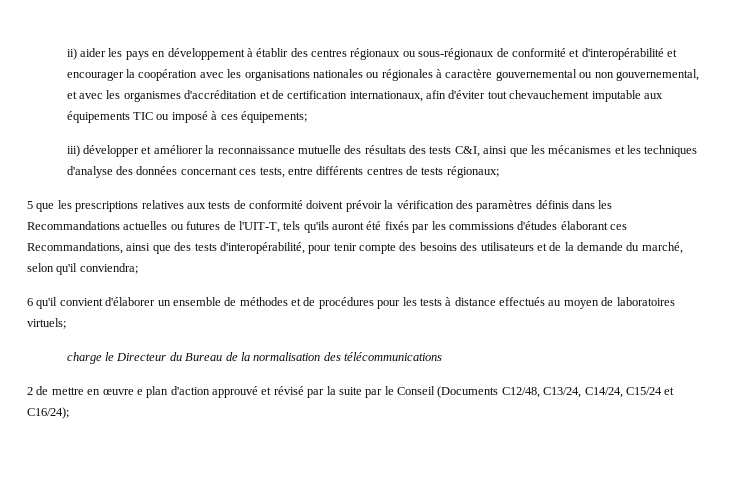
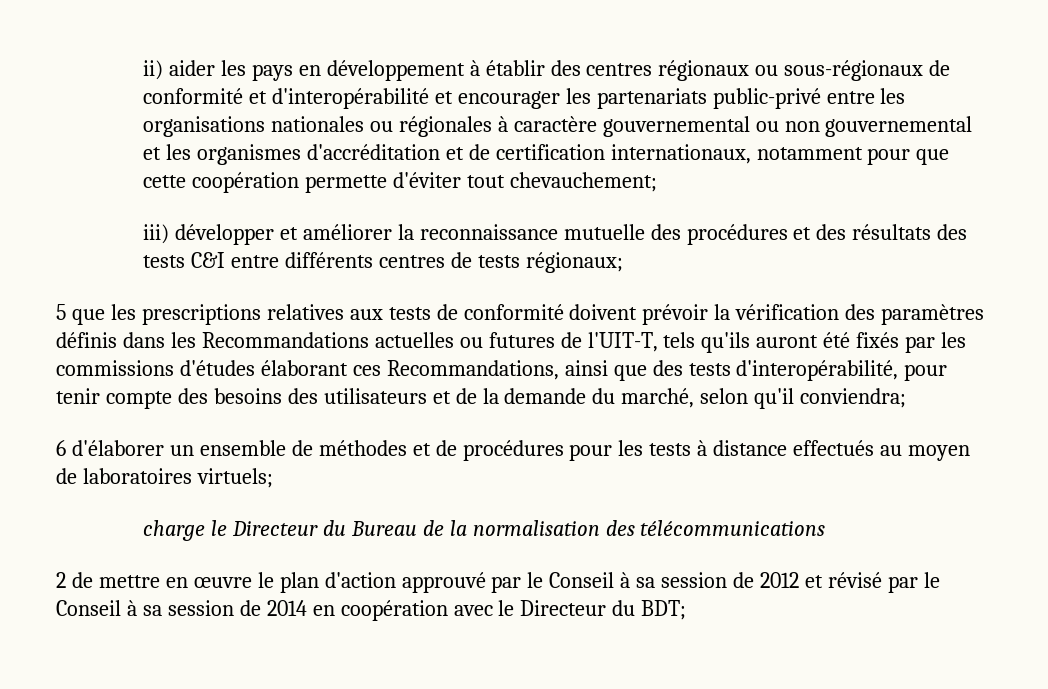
[126,69,224,81] la coopération avec -> [565,88,875,109] les partenariats public-privé entre
[615,69,699,81] [66,91,104,99] gouvernemental, et avec -> [825,116,973,137] [142,147,161,160] gouvernemental et
[426,90,663,102] [66,111,307,123] afin d'éviter tout chevauchement imputable aux équipements TIC ou imposé à ces équipements; -> [756,147,950,165] [142,172,657,193] notamment pour que cette coopération permette d'éviter tout chevauchement;
[364,145,698,157] [66,166,285,178] résultats des tests C&I, ainsi que les mécanismes et les techniques d'analyse des données concernant ces tests, -> [686,224,968,245] [142,252,225,268] procédures et des résultats des tests C&I
[36,297,103,309] qu'il convient -> (66, 448) none
[136,389,143,395] e -> [257,572,274,588] le
[261,386,675,398] [27,407,69,419] et révisé par la suite par le Conseil (Documents C12/48, C13/24, C14/24, C15/24 et C16/24); -> [491,572,940,593] [56,600,687,621] par le Conseil à sa session de 2012 et révisé par le Conseil à sa session de 2014 en coopération avec le Directeur du BDT;

